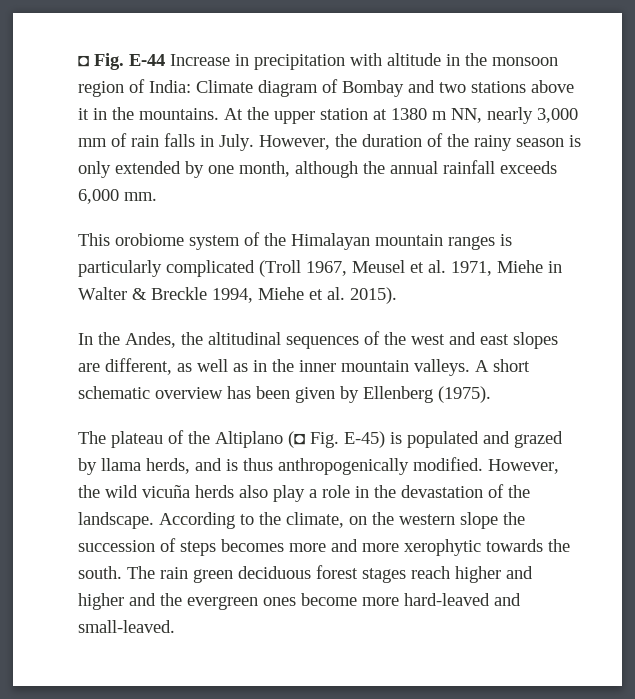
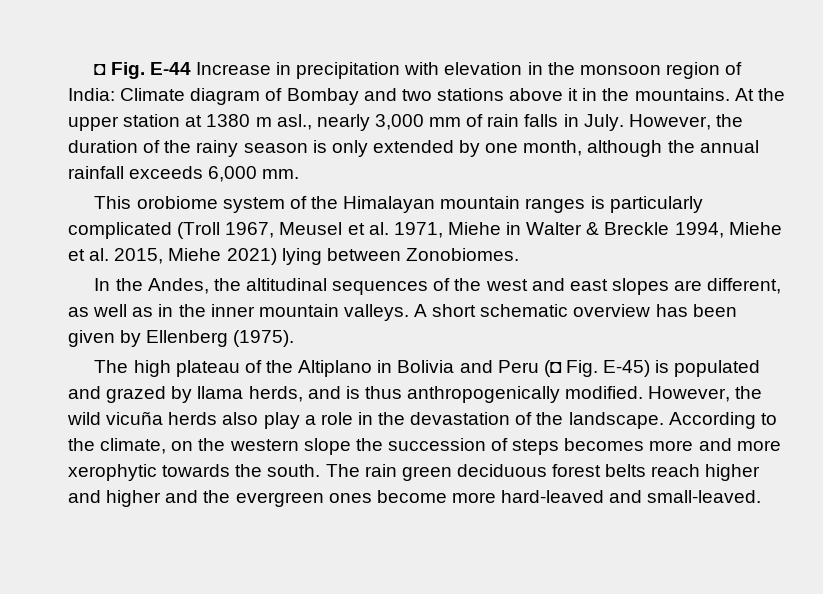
[387,53,441,66] altitude -> [444,62,523,75] elevation
[451,108,482,123] NN, -> [276,114,312,130] asl.,
[350,287,397,304] 2015). -> [114,248,519,265] 2015, Miehe 2021) lying between Zonobiomes.
(106, 437) none -> [133,360,171,377] high
(283, 439) none -> [377,360,539,373] in Bolivia and Peru
[362,568,406,583] stages -> [605,464,647,477] belts

